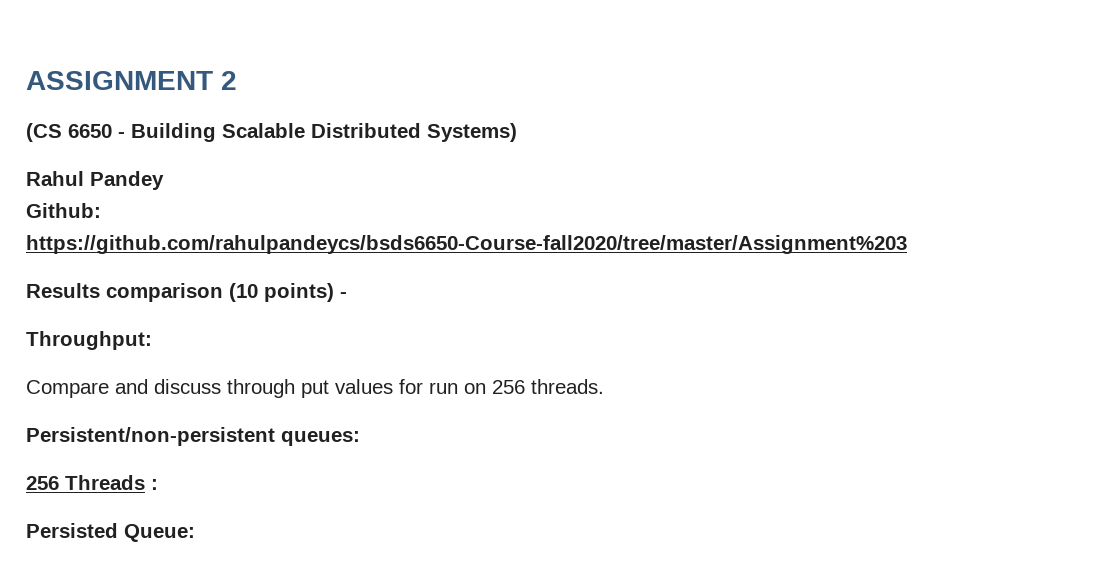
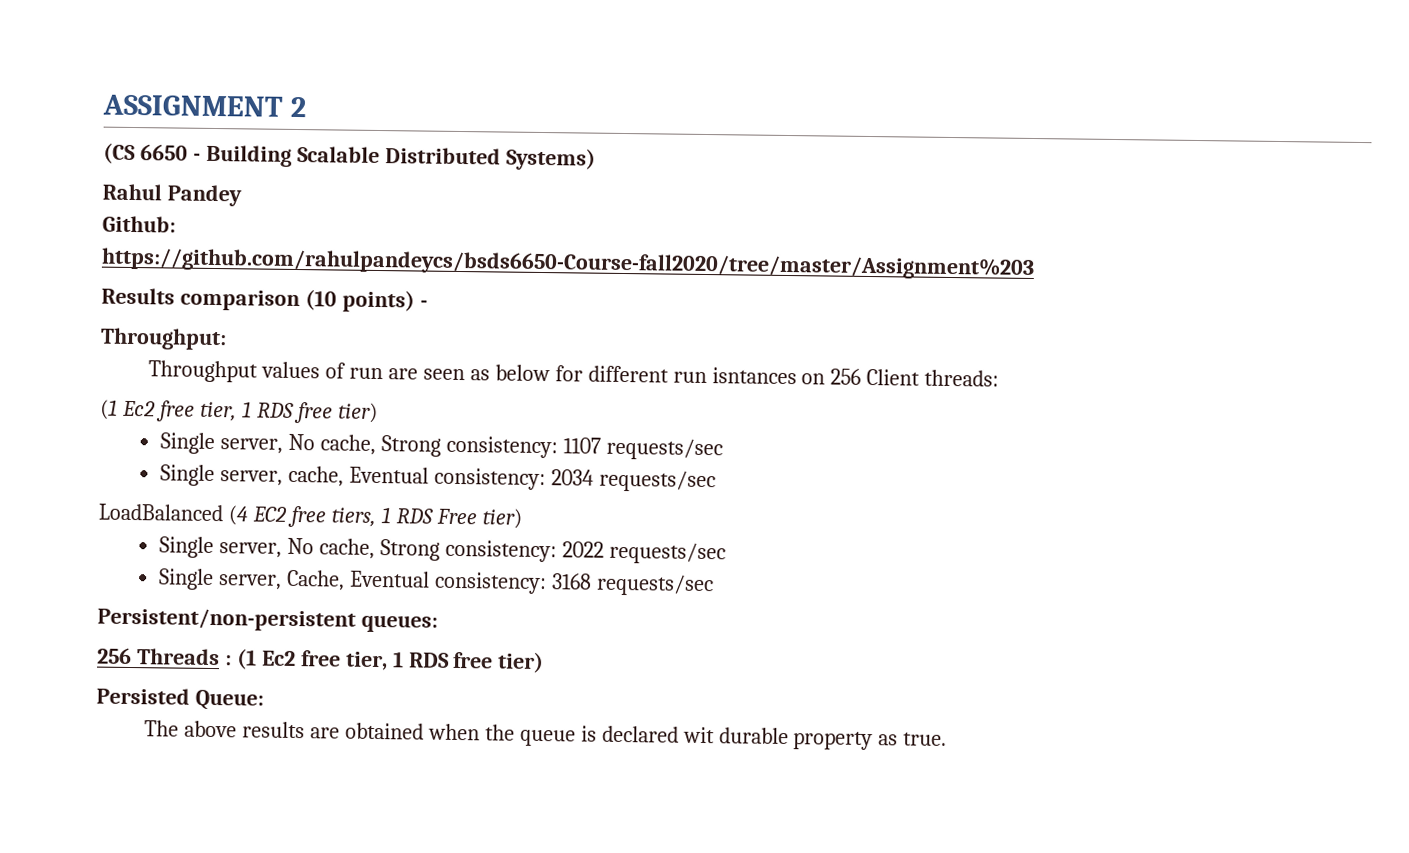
[26,379,604,398] Compare and discuss through put values for run on 256 threads. -> [148,360,1000,387] [100,399,378,424] [160,432,723,461] [160,464,716,493] [98,503,522,529] [159,536,726,565] [158,568,714,597] Throughput values of run are seen as below for different run isntances on 256 Client threads: // (1 Ec2 free tier, 1 RDS free tier) // Single server, No cache, Strong consistency: 1107 requests/sec // Single server, cache, Eventual consistency: 2034 requests/sec // LoadBalanced (4 EC2 free tiers, 1 RDS Free tier) // Single server, No cache, Strong consistency: 2022 requests/sec // Single server, Cache, Eventual consistency: 3168 requests/sec
[26,523,195,542] // Persisted Queue: -> [235,648,545,674] [96,687,264,711] [144,720,948,751] (1 Ec2 free tier, 1 RDS free tier) // Persisted Queue: // The above results are obtained when the queue is declared wit durable property as true.

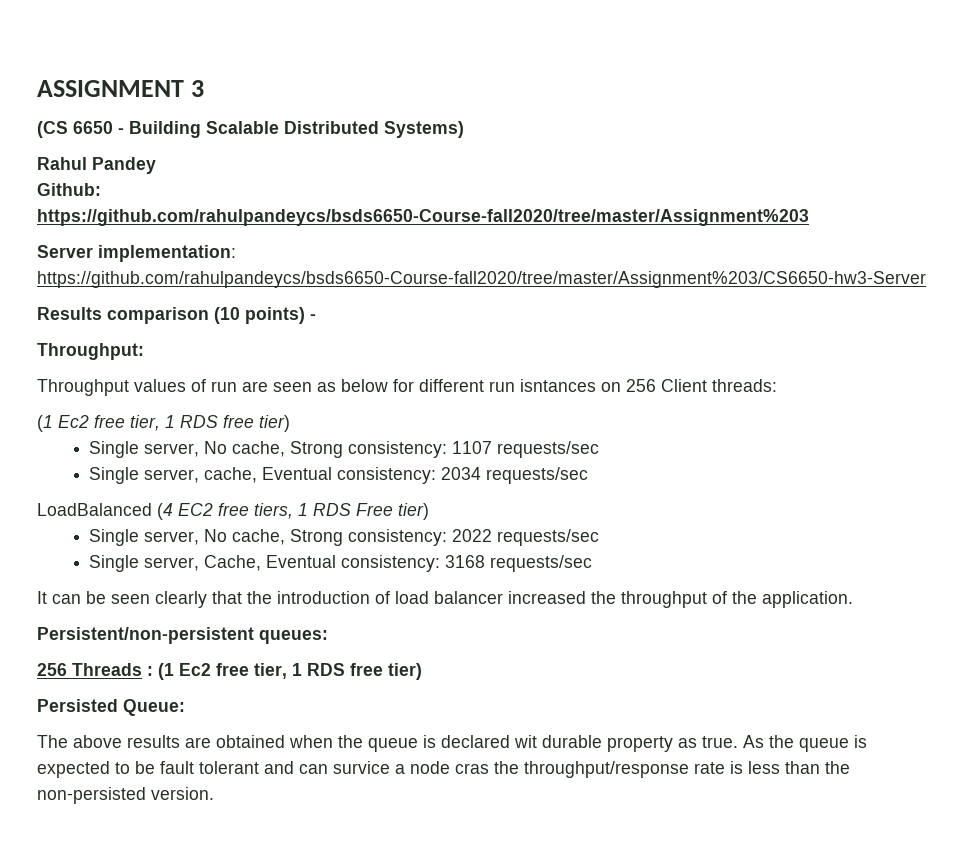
[290,96,307,118] 2 -> [190,80,204,97] 3
(1035, 264) none -> [37,245,236,262] [37,271,926,288] // Server implementation: https://github.com/rahulpandeycs/bsds6650-Course-fall2020/tree/master/Assignment%203/CS6650-hw3-Server
(714, 585) none -> [37,591,853,608] // It can be seen clearly that the introduction of load balancer increased the throughput of the application.
(948, 739) none -> [743,735,867,752] [37,761,850,778] [37,787,214,804] As the queue is expected to be fault tolerant and can survice a node cras the throughput/response rate is less than the non-persisted version.

